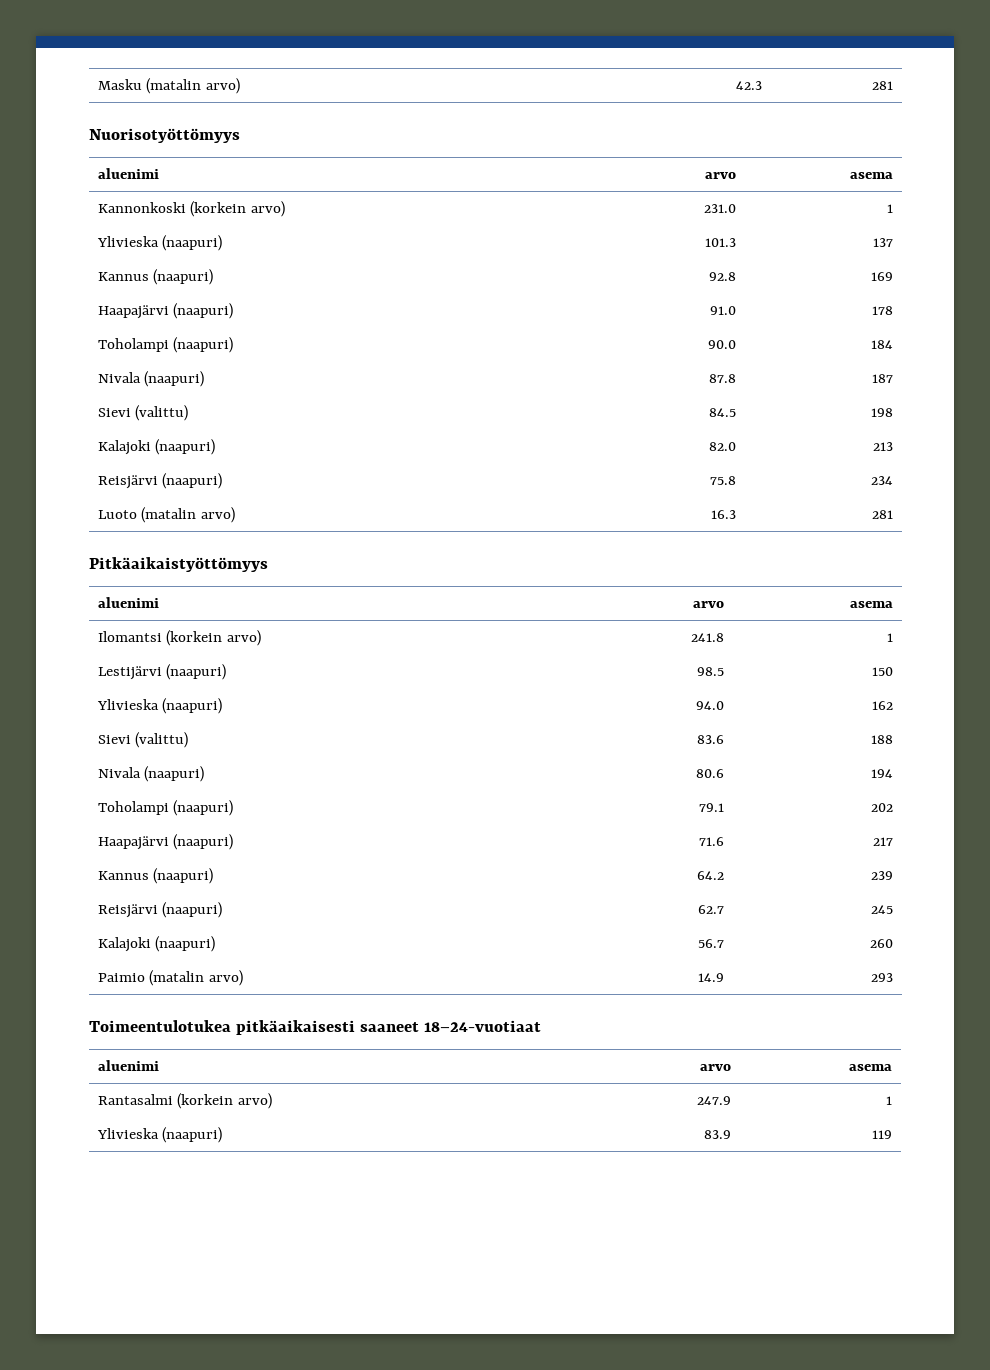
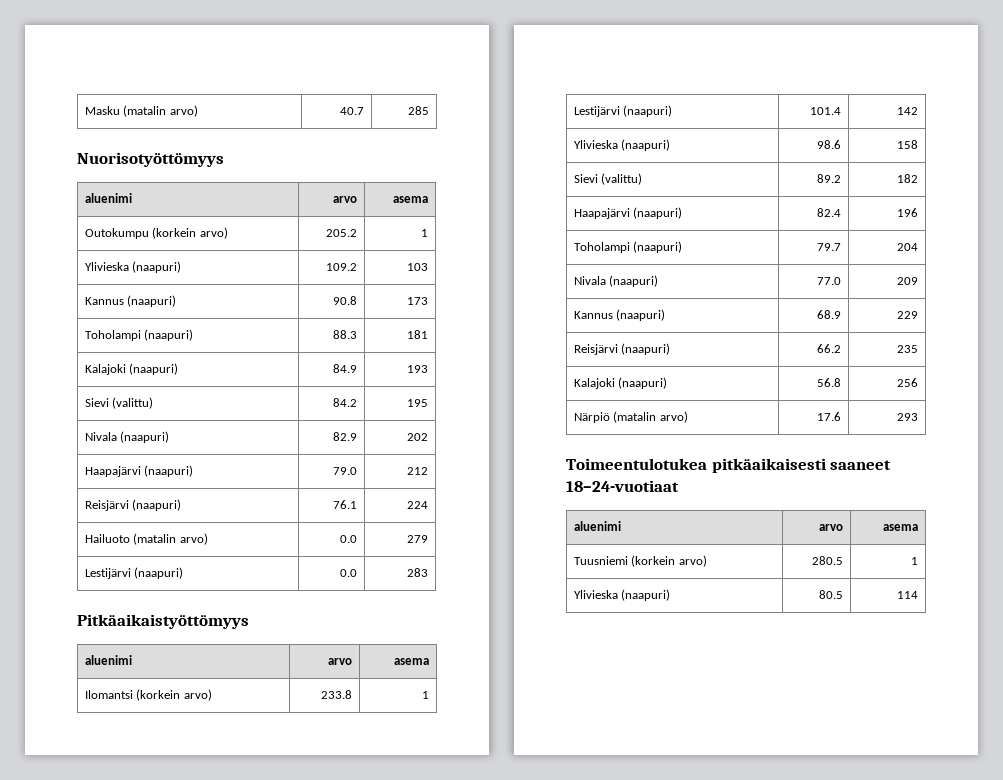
[736,81,763,90] [872,81,894,90] 42.3 | 281 -> [339,107,364,115] [407,106,429,115] 40.7 | 285
[97,201,285,217] [704,204,737,213] [887,204,894,213] [96,235,223,251] [705,238,737,247] [873,238,894,247] [97,269,214,285] [709,272,737,281] [871,272,894,281] [97,303,234,319] [710,306,737,315] [872,306,894,315] [97,337,234,353] [708,340,737,349] [871,340,894,349] [97,371,205,387] [709,374,737,383] [872,374,894,383] [97,405,189,421] [709,408,737,417] [871,408,894,417] [97,439,216,455] [709,442,737,451] [873,442,894,451] [97,473,223,489] [710,476,737,485] [871,476,894,485] [97,507,235,523] [711,510,737,519] [872,510,894,519] Kannonkoski (korkein arvo) | 231.0 | 1 // Ylivieska (naapuri) | 101.3 | 137 // Kannus (naapuri) | 92.8 | 169 // Haapajärvi (naapuri) | 91.0 | 178 // Toholampi (naapuri) | 90.0 | 184 // Nivala (naapuri) | 87.8 | 187 // Sievi (valittu) | 84.5 | 198 // Kalajoki (naapuri) | 82.0 | 213 // Reisjärvi (naapuri) | 75.8 | 234 // Luoto (matalin arvo) | 16.3 | 281 -> [85,227,228,239] [325,229,357,237] [420,229,428,237] [85,261,182,273] [325,263,357,271] [406,263,428,271] [85,295,177,307] [332,296,357,305] [406,297,428,305] [85,329,194,341] [332,330,357,339] [406,330,428,339] [85,363,179,375] [332,364,357,373] [406,365,428,373] [85,397,154,409] [332,398,357,407] [406,399,428,407] [85,431,170,443] [332,432,357,441] [406,433,428,441] [85,465,194,477] [332,467,357,475] [406,467,428,475] [85,499,182,511] [332,500,357,509] [406,501,428,509] [85,533,208,545] [339,535,357,543] [406,535,428,543] [85,567,184,579] [339,569,357,577] [406,568,428,577] Outokumpu (korkein arvo) | 205.2 | 1 // Ylivieska (naapuri) | 109.2 | 103 // Kannus (naapuri) | 90.8 | 173 // Toholampi (naapuri) | 88.3 | 181 // Kalajoki (naapuri) | 84.9 | 193 // Sievi (valittu) | 84.2 | 195 // Nivala (naapuri) | 82.9 | 202 // Haapajärvi (naapuri) | 79.0 | 212 // Reisjärvi (naapuri) | 76.1 | 224 // Hailuoto (matalin arvo) | 0.0 | 279 // Lestijärvi (naapuri) | 0.0 | 283
[691,633,725,642] 241.8 -> [320,690,352,699] 233.8
[697,667,725,676] [872,667,894,676] [96,698,223,714] [696,701,725,710] [872,701,894,710] [97,732,189,748] [697,735,725,744] [871,735,894,744] [97,766,205,782] [696,769,725,778] [871,769,894,778] [97,800,234,816] [699,803,725,812] [871,803,894,812] [97,834,234,850] [699,837,725,846] [873,837,894,846] [97,868,214,884] [697,871,725,880] [871,871,894,880] [97,902,223,918] [698,905,725,914] [871,905,894,914] [97,936,216,952] [698,939,725,948] [870,939,894,948] [97,970,243,986] [698,973,725,982] 98.5 | 150 // Ylivieska (naapuri) | 94.0 | 162 // Sievi (valittu) | 83.6 | 188 // Nivala (naapuri) | 80.6 | 194 // Toholampi (naapuri) | 79.1 | 202 // Haapajärvi (naapuri) | 71.6 | 217 // Kannus (naapuri) | 64.2 | 239 // Reisjärvi (naapuri) | 62.7 | 245 // Kalajoki (naapuri) | 56.7 | 260 // Paimio (matalin arvo) | 14.9 -> [809,107,841,115] [896,107,918,115] [574,139,671,151] [816,140,841,149] [896,140,918,149] [574,173,643,185] [816,174,841,183] [896,174,918,183] [574,207,683,219] [816,208,841,217] [896,208,918,217] [574,241,683,253] [816,243,841,251] [896,243,918,251] [574,275,659,287] [816,277,841,285] [896,277,918,285] [574,309,666,321] [816,310,841,319] [896,311,918,319] [574,343,671,355] [816,344,841,353] [896,345,918,353] [574,377,668,389] [816,378,841,387] [896,378,918,387] [574,411,688,423] [816,412,841,421] 101.4 | 142 // Ylivieska (naapuri) | 98.6 | 158 // Sievi (valittu) | 89.2 | 182 // Haapajärvi (naapuri) | 82.4 | 196 // Toholampi (naapuri) | 79.7 | 204 // Nivala (naapuri) | 77.0 | 209 // Kannus (naapuri) | 68.9 | 229 // Reisjärvi (naapuri) | 66.2 | 235 // Kalajoki (naapuri) | 56.8 | 256 // Närpiö (matalin arvo) | 17.6
[97,1093,272,1109] [697,1096,732,1105] [886,1096,893,1105] [96,1127,223,1143] [704,1130,732,1139] [872,1130,893,1139] Rantasalmi (korkein arvo) | 247.9 | 1 // Ylivieska (naapuri) | 83.9 | 119 -> [574,555,707,567] [811,556,843,565] [910,557,918,565] [574,589,671,601] [818,590,843,599] [896,591,918,599] Tuusniemi (korkein arvo) | 280.5 | 1 // Ylivieska (naapuri) | 80.5 | 114

